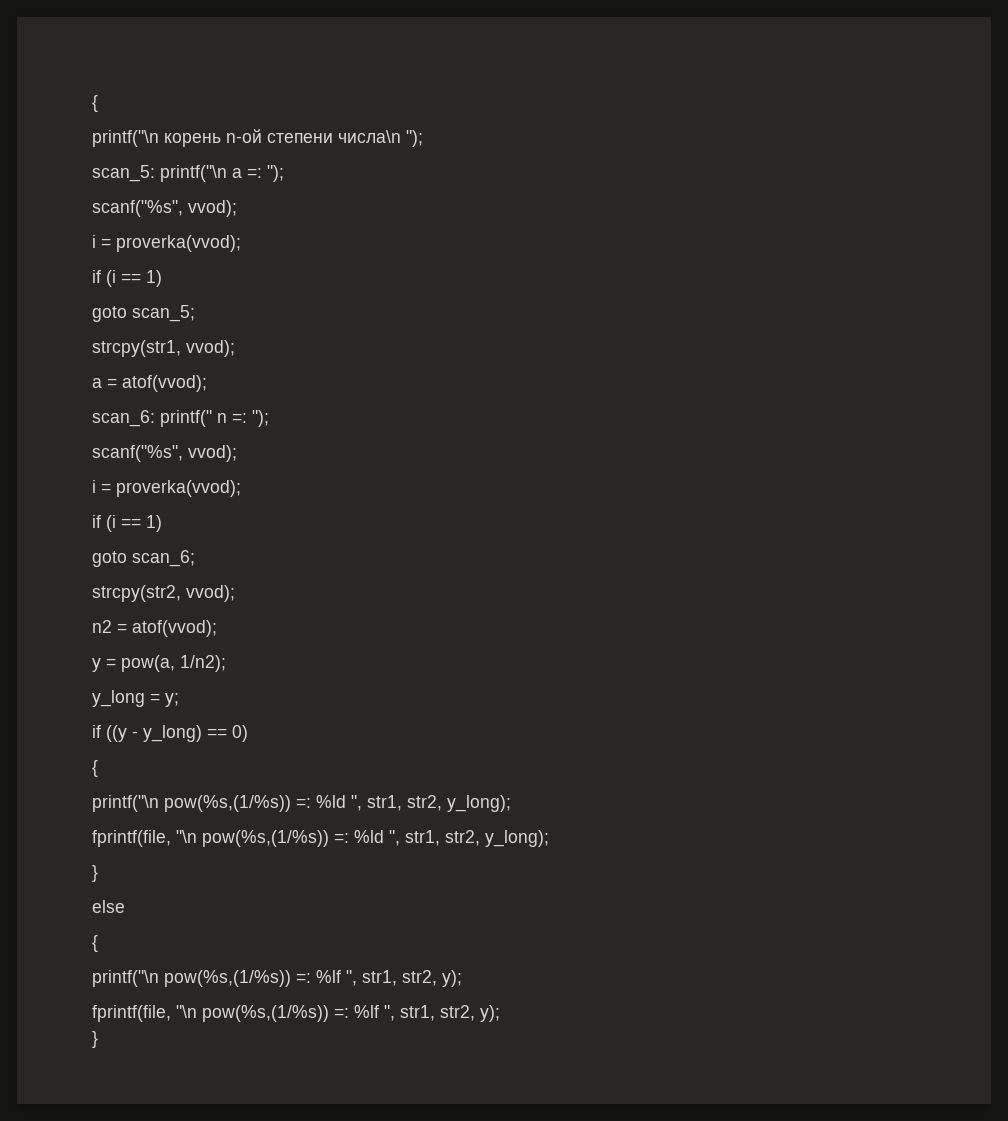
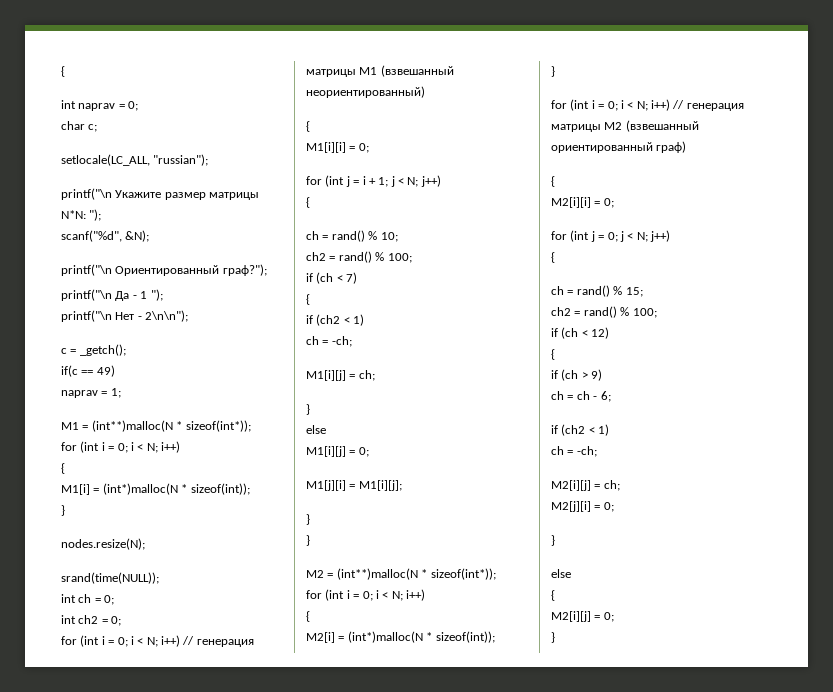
[92,95,98,112] [92,129,423,147] [92,165,284,182] [92,200,237,217] [92,235,241,252] [92,270,162,287] [92,305,195,322] [92,340,235,357] [92,375,207,392] [92,410,269,427] [92,445,237,462] [92,480,241,497] [92,515,162,532] [92,550,195,567] [92,585,235,602] [92,620,217,637] [92,655,226,672] [92,690,179,707] [92,725,248,742] [92,760,98,777] [92,795,511,812] [92,830,549,847] [92,865,98,882] [92,900,125,913] [92,935,98,952] [92,970,462,987] [92,1005,500,1022] { // printf("\n корень n-ой степени числа\n "); // scan_5: printf("\n a =: "); // scanf("%s", vvod); // i = proverka(vvod); // if (i == 1) // goto scan_5; // strcpy(str1, vvod); // a = atof(vvod); // scan_6: printf(" n =: "); // scanf("%s", vvod); // i = proverka(vvod); // if (i == 1) // goto scan_6; // strcpy(str2, vvod); // n2 = atof(vvod); // y = pow(a, 1/n2); // y_long = y; // if ((y - y_long) == 0) // { // printf("\n pow(%s,(1/%s)) =: %ld ", str1, str2, y_long); // fprintf(file, "\n pow(%s,(1/%s)) =: %ld ", str1, str2, y_long); // } // else // { // printf("\n pow(%s,(1/%s)) =: %lf ", str1, str2, y); // fprintf(file, "\n pow(%s,(1/%s)) =: %lf ", str1, str2, y); -> [61,66,65,77] [61,100,139,111] [61,121,98,132] [61,154,209,166] [61,188,260,200] [61,209,102,221] [61,230,150,242] [61,264,267,276] [61,289,163,301] [61,310,189,322] [61,344,126,356] [61,365,115,377] [61,388,121,398] [61,420,251,432] [61,441,180,453] [61,463,65,474] [61,483,250,495] [61,505,65,516] [61,538,145,550] [61,572,159,584] [61,594,115,605] [61,615,122,626] [61,635,254,647] [306,65,454,77] [306,86,425,98] [306,121,310,132] [306,142,369,153] [306,175,441,187] [306,197,310,208] [306,230,398,242] [306,251,412,263] [306,272,358,284] [306,294,310,305] [306,314,365,326] [306,336,352,347] [306,370,375,381] [306,404,310,415] [306,425,326,434] [306,446,369,457] [306,480,402,491] [306,514,310,525] [306,535,310,546] [306,568,496,580] [306,589,425,601] [306,611,310,622] [306,631,495,643] [551,66,555,77] [551,99,744,111] [551,120,699,132] [551,141,687,153] [551,176,555,187] [551,197,614,208] [551,230,670,242] [551,252,555,263] [551,285,643,297] [551,306,657,318] [551,327,610,339] [551,349,555,360] [551,369,603,381] [551,391,611,402] [551,424,610,436] [551,446,597,457] [551,480,620,491] [551,501,614,512] [551,535,555,546] [551,569,571,578] [551,590,555,601] [551,611,614,622] { // int naprav = 0; // char c; // setlocale(LC_ALL, "russian"); // printf("\n Укажите размер матрицы N*N: "); // scanf("%d", &N); // printf("\n Ориентированный граф?"); // printf("\n Да - 1 "); // printf("\n Нет - 2\n\n"); // c = _getch(); // if(c == 49) // naprav = 1; // M1 = (int**)malloc(N * sizeof(int*)); // for (int i = 0; i < N; i++) // { // M1[i] = (int*)malloc(N * sizeof(int)); // } // nodes.resize(N); // srand(time(NULL)); // int ch = 0; // int ch2 = 0; // for (int i = 0; i < N; i++) // генерация матрицы M1 (взвешанный неориентированный) // { // M1[i][i] = 0; // for (int j = i + 1; j < N; j++) // { // ch = rand() % 10; // ch2 = rand() % 100; // if (ch < 7) // { // if (ch2 < 1) // ch = -ch; // M1[i][j] = ch; // } // else // M1[i][j] = 0; // M1[j][i] = M1[i][j]; // } // } // M2 = (int**)malloc(N * sizeof(int*)); // for (int i = 0; i < N; i++) // { // M2[i] = (int*)malloc(N * sizeof(int)); // } // for (int i = 0; i < N; i++) // генерация матрицы M2 (взвешанный ориентированный граф) // { // M2[i][i] = 0; // for (int j = 0; j < N; j++) // { // ch = rand() % 15; // ch2 = rand() % 100; // if (ch < 12) // { // if (ch > 9) // ch = ch - 6; // if (ch2 < 1) // ch = -ch; // M2[i][j] = ch; // M2[j][i] = 0; // } // else // { // M2[i][j] = 0;

